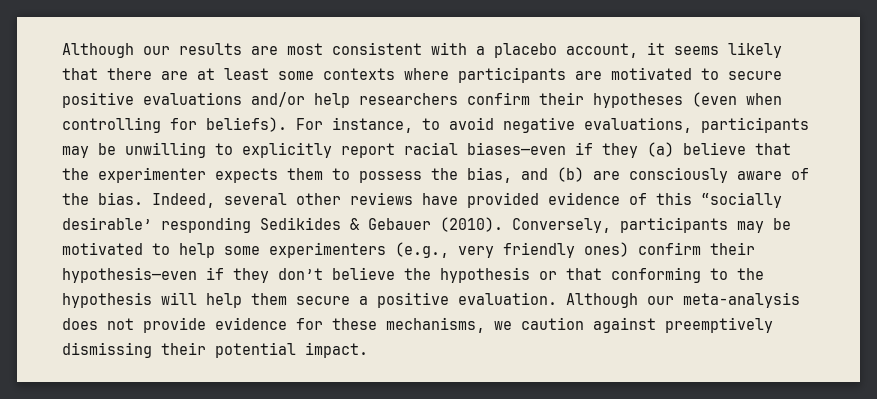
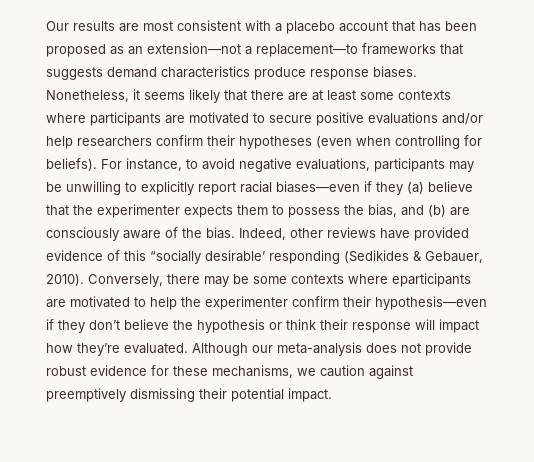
[62,43,170,58] Although our -> [46,21,69,31] Our
[566,43,638,58] account, -> [339,21,477,32] [46,43,463,57] [46,66,417,80] [46,90,129,102] account that has been proposed as an extension—not a replacement—to frameworks that suggests demand characteristics produce response biases. Nonetheless,
[224,193,287,205] several -> (286, 234) none
[260,217,791,233] [62,242,629,258] Sedikides & Gebauer (2010). Conversely, participants may be motivated to help some experimenters (e.g., very friendly ones) -> [344,250,483,263] [46,273,471,287] [46,296,288,310] (Sedikides & Gebauer, 2010). Conversely, there may be some contexts where eparticipants are motivated to help the experimenter
[566,267,764,283] [62,292,557,308] that conforming to the hypothesis will help them secure a positive evaluation. -> [286,319,479,333] [46,343,188,356] think their response will impact how they’re evaluated.
(206, 325) none -> [46,366,86,376] robust

